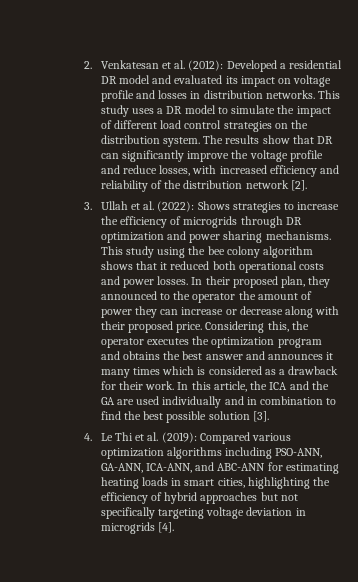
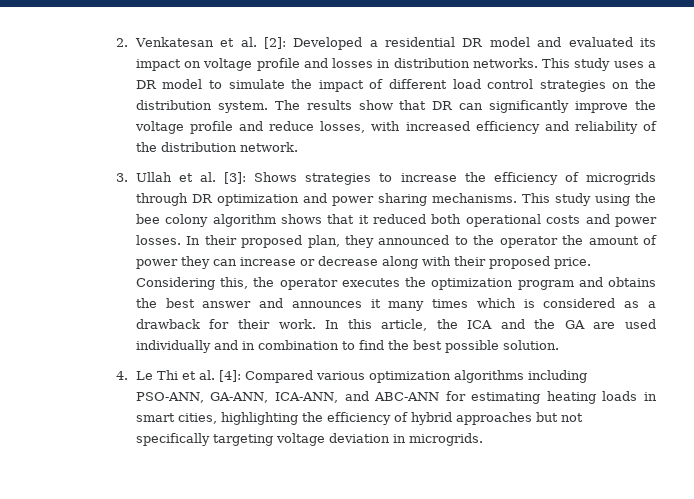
[188,60,224,71] (2012): -> [263,37,286,49] [2]:
[245,180,307,191] network [2]. -> [239,142,298,152] network.
[157,201,195,212] (2022): -> [224,172,247,184] [3]:
[208,411,269,422] solution [3]. -> [502,340,559,350] solution.
[161,432,197,443] (2019): -> [218,370,241,382] [4]:
[100,522,174,534] microgrids [4]. -> [408,433,483,446] microgrids.

